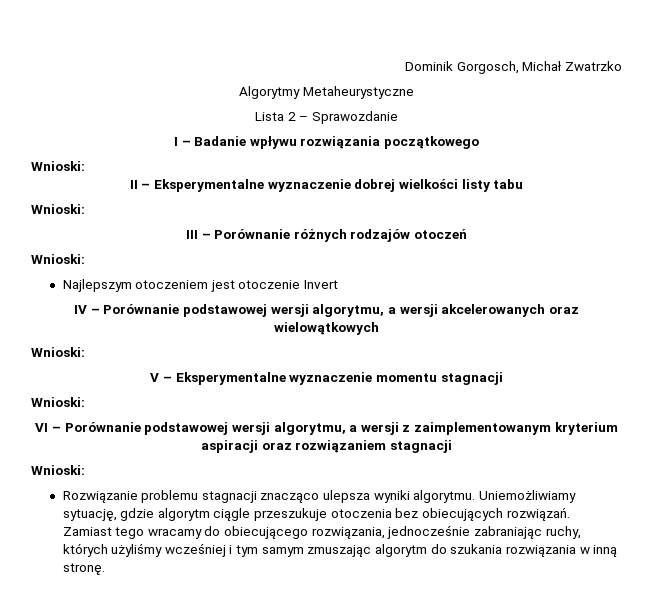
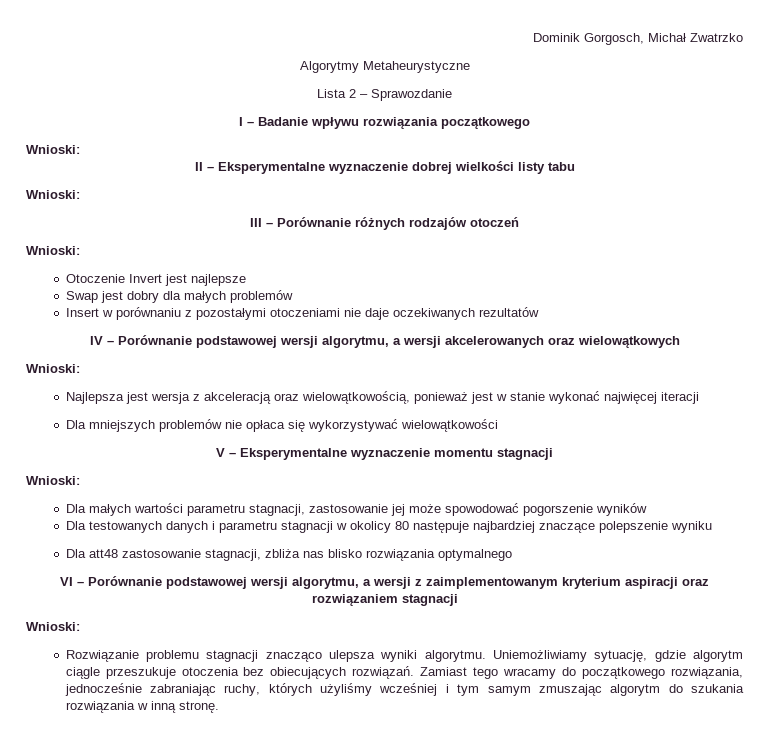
[62,279,339,292] Najlepszym otoczeniem jest otoczenie Invert -> [65,274,246,286] [65,290,293,303] [65,307,539,320] Otoczenie Invert jest najlepsze // Swap jest dobry dla małych problemów // Insert w porównaniu z pozostałymi otoczeniami nie daje oczekiwanych rezultatów
(85, 352) none -> [65,391,699,404] [65,419,498,432] // Najlepsza jest wersja z akceleracją oraz wielowątkowością, ponieważ jest w stanie wykonać najwięcej iteracji // Dla mniejszych problemów nie opłaca się wykorzystywać wielowątkowości
(85, 402) none -> [65,503,647,516] [65,521,712,533] [65,549,512,561] // Dla małych wartości parametru stagnacji, zastosowanie jej może spowodować pogorszenie wyników // Dla testowanych danych i parametru stagnacji w okolicy 80 następuje najbardziej znaczące polepszenie wyniku // Dla att48 zastosowanie stagnacji, zbliża nas blisko rozwiązania optymalnego
[224,526,309,539] obiecującego -> [582,667,666,679] początkowego

